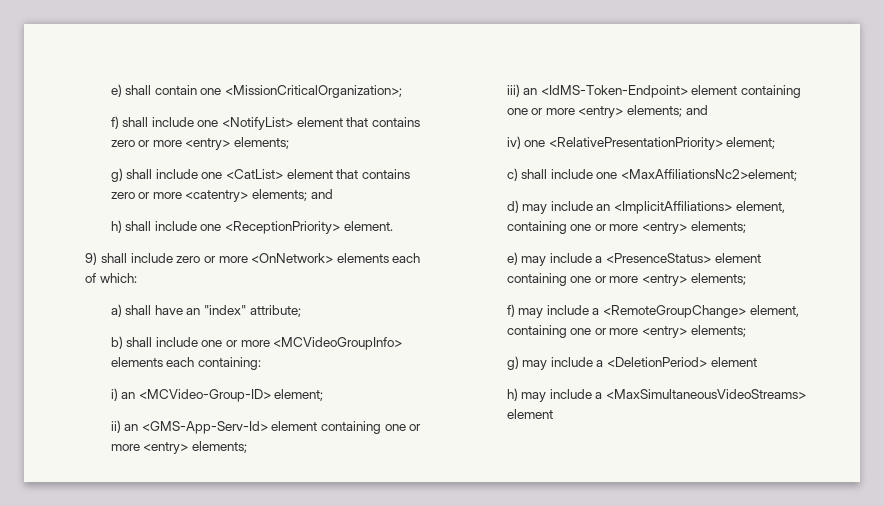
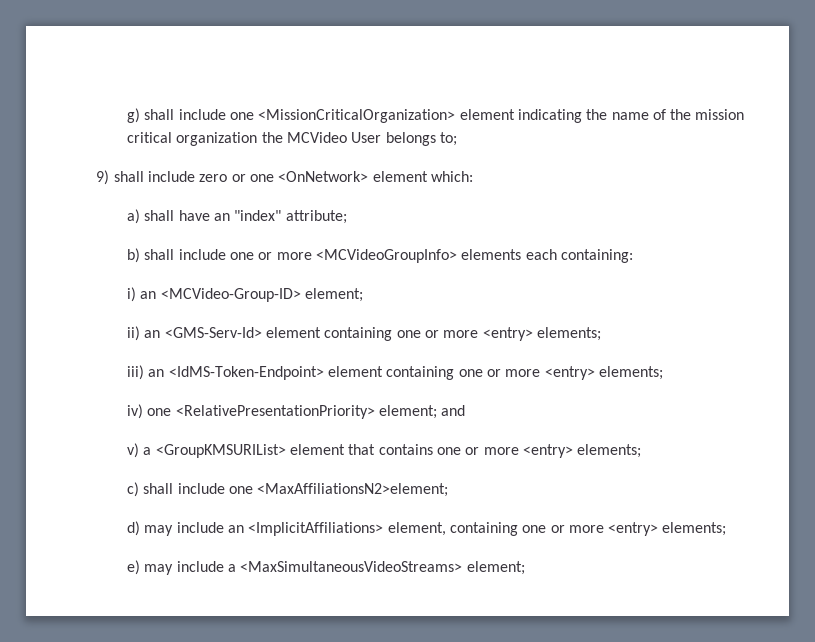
[110,84,403,98] [110,116,421,130] [110,137,290,150] [110,168,411,182] [110,189,333,202] [110,220,393,234] e) shall contain one <MissionCriticalOrganization>; // f) shall include one <NotifyList> element that contains zero or more <entry> elements; // g) shall include one <CatList> element that contains zero or more <catentry> elements; and // h) shall include one <ReceptionPriority> element. -> [126,108,745,123] [126,132,457,146] g) shall include one <MissionCriticalOrganization> element indicating the name of the mission critical organization the MCVideo User belongs to;
[218,253,421,263] [85,273,97,283] more <OnNetwork> elements each of -> [250,171,428,182] one <OnNetwork> element
[141,421,268,434] <GMS-App-Serv-Id> -> [164,327,262,338] <GMS-Serv-Id>
[685,105,708,115] and -> (663, 373) none
(776, 143) none -> [441,405,466,416] [126,443,642,458] and // v) a <GroupKMSURIList> element that contains one or more <entry> elements;
[621,169,798,181] <MaxAffiliationsNc2>element; -> [257,483,449,497] <MaxAffiliationsN2>element;
[606,253,761,263] [506,273,746,286] [506,304,799,318] [506,325,746,338] [506,356,757,370] [506,388,807,402] [506,409,553,419] <PresenceStatus> element containing one or more <entry> elements; // f) may include a <RemoteGroupChange> element, containing one or more <entry> elements; // g) may include a <DeletionPeriod> element // h) may include a <MaxSimultaneousVideoStreams> element -> [240,561,525,575] <MaxSimultaneousVideoStreams> element;

